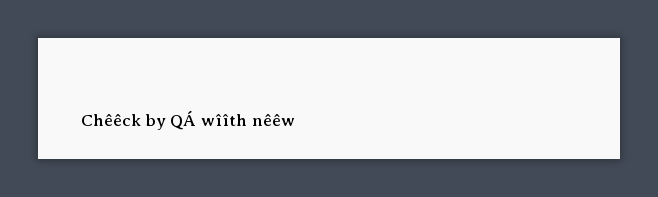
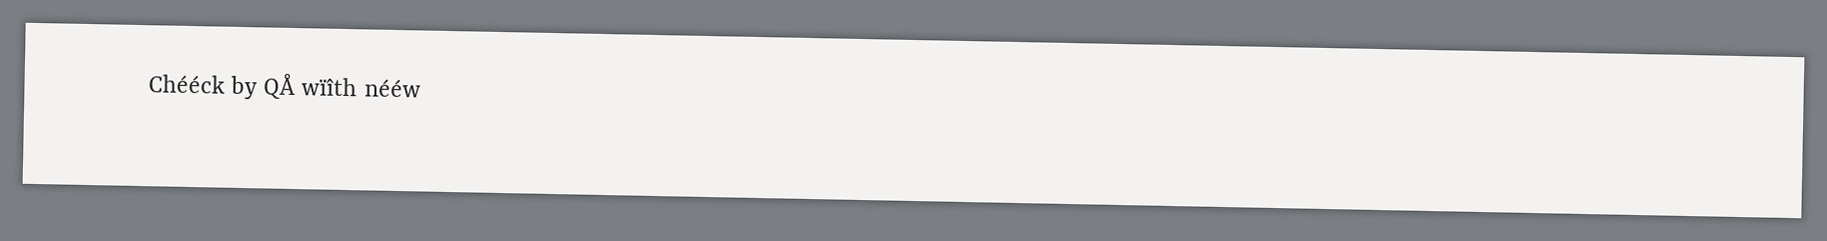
[81,111,295,130] Chêêck by QÁ wîîth nêêw -> [148,73,421,101] Chééck by QÅ wïîth nééw

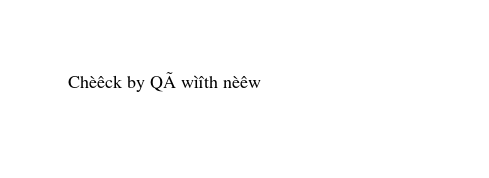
[148,73,421,101] Chééck by QÅ wïîth nééw -> [68,72,261,92] Chèêck by QÃ wìîth nèêw

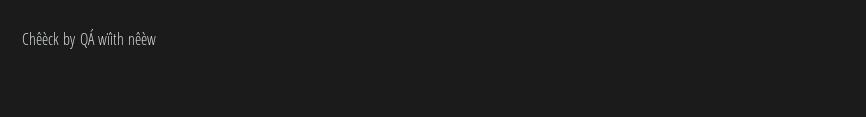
[68,72,261,92] Chèêck by QÃ wìîth nèêw -> [22,29,157,49] Chêèck by QÁ wïìth nêèw

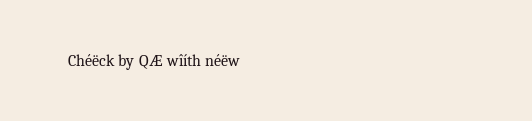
[22,29,157,49] Chêèck by QÁ wïìth nêèw -> [68,54,241,70] Chéëck by QÆ wîíth néëw

